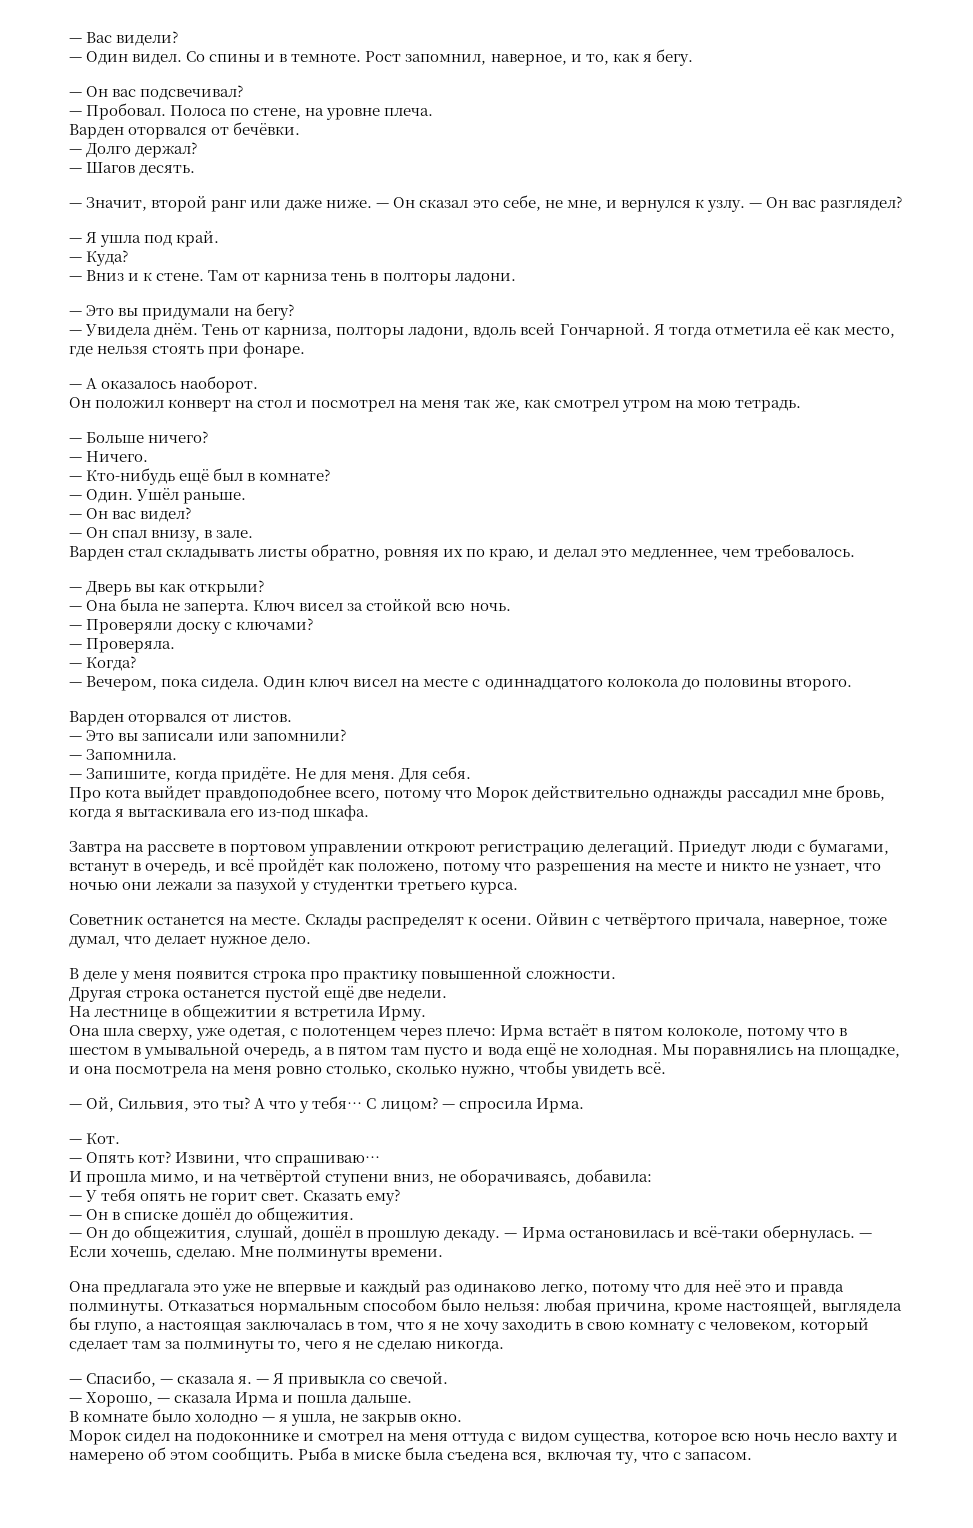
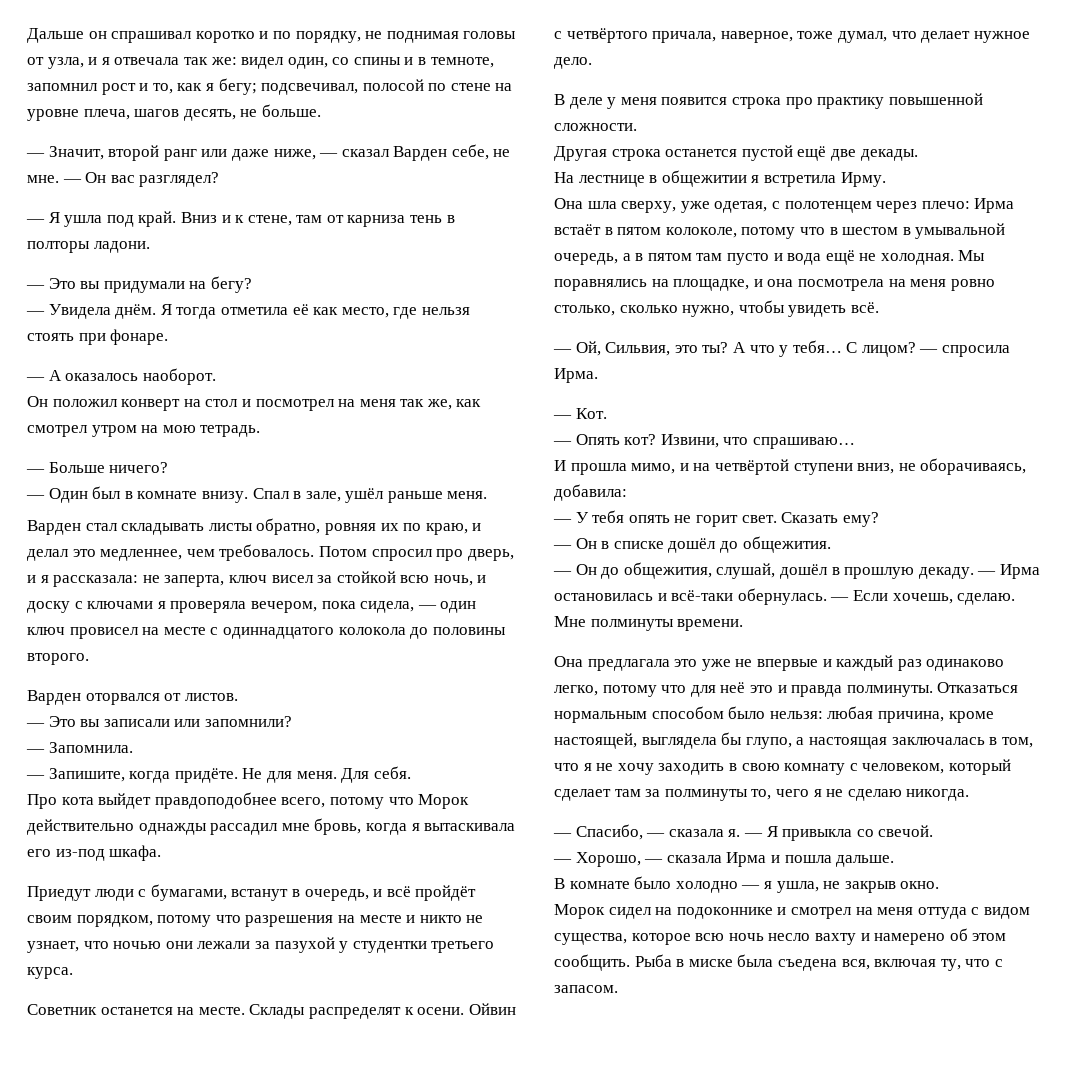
[69,31,179,46] [69,49,693,66] [69,85,244,100] [69,103,434,120] [69,122,301,139] [69,142,198,158] [69,162,196,176] — Вас видели? // — Один видел. Со спины и в темноте. Рост запомнил, наверное, и то, как я бегу. // — Он вас подсвечивал? // — Пробовал. Полоса по стене, на уровне плеча. // Варден оторвался от бечёвки. // — Долго держал? // — Шагов десять. -> [27,28,517,43] [27,57,494,69] [27,78,513,95] [27,104,321,121] Дальше он спрашивал коротко и по порядку, не поднимая головы от узла, и я отвечала так же: видел один, со спины и в темноте, запомнил рост и то, как я бегу; подсвечивал, полосой по стене на уровне плеча, шагов десять, не больше.
[326,195,745,212] ниже. — Он сказал это себе, не мне, и вернулся к узлу. -> [273,144,511,161] [27,175,59,183] ниже, — сказал Варден себе, не мне.
[69,250,129,266] [69,276,82,281] // — Куда? // — -> (177, 219) none
[156,270,239,281] стене. Там -> [247,215,323,226] стене, там
[202,322,650,339] Тень от карниза, полторы ладони, вдоль всей Гончарной. -> (157, 311) none
[86,451,149,462] [69,468,331,485] [69,488,247,504] [69,507,192,522] [69,527,254,542] Ничего. // — Кто-нибудь ещё был в комнате? // — Один. Ушёл раньше. // — Он вас видел? // — Он спал внизу, в зале. -> [48,486,488,503] Один был в комнате внизу. Спал в зале, ушёл раньше меня.
[69,580,265,596] [69,598,511,615] [69,618,314,634] [69,638,176,653] [69,656,137,671] [69,676,398,691] // — Дверь вы как открыли? // — Она была не заперта. Ключ висел за стойкой всю ночь. // — Проверяли доску с ключами? // — Проверяла. // — Когда? // — Вечером, пока сидела. Один ключ висел -> [318,546,514,561] [27,571,487,587] [27,601,477,613] [27,627,139,639] Потом спросил про дверь, и я рассказала: не заперта, ключ висел за стойкой всю ночь, и доску с ключами я проверяла вечером, пока сидела, — один ключ провисел
[69,839,675,856] Завтра на рассвете в портовом управлении откроют регистрацию делегаций. -> (162, 853) none
[328,862,440,874] как положено, -> [27,915,153,927] своим порядком,
[387,990,448,1001] недели. -> [860,149,918,161] декады.

